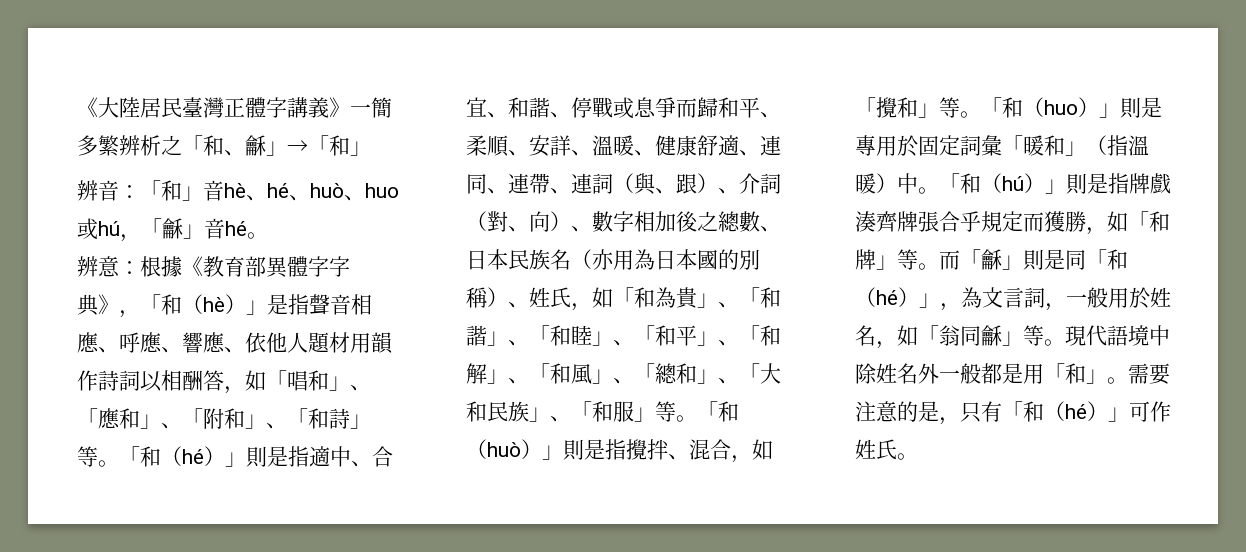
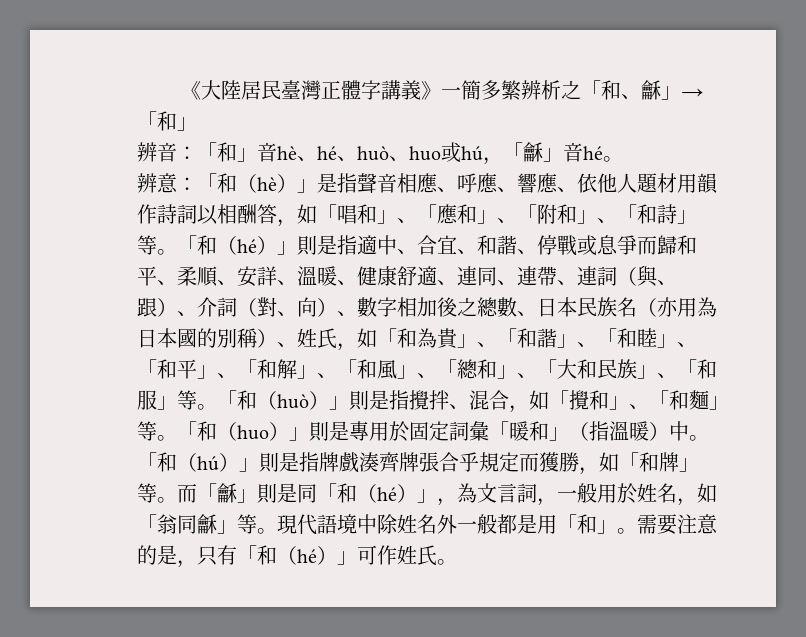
[140,256,350,278] [77,294,140,318] 根據《教育部異體字字典》， -> (197, 184) none
(939, 110) none -> [629,390,729,410] 、「和麵」

